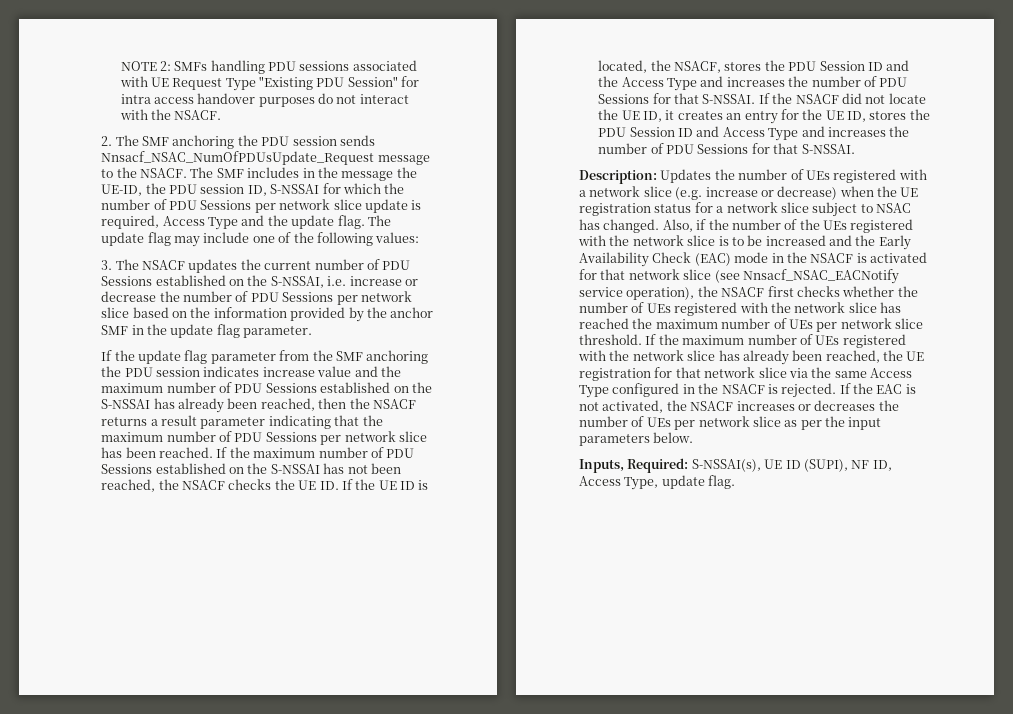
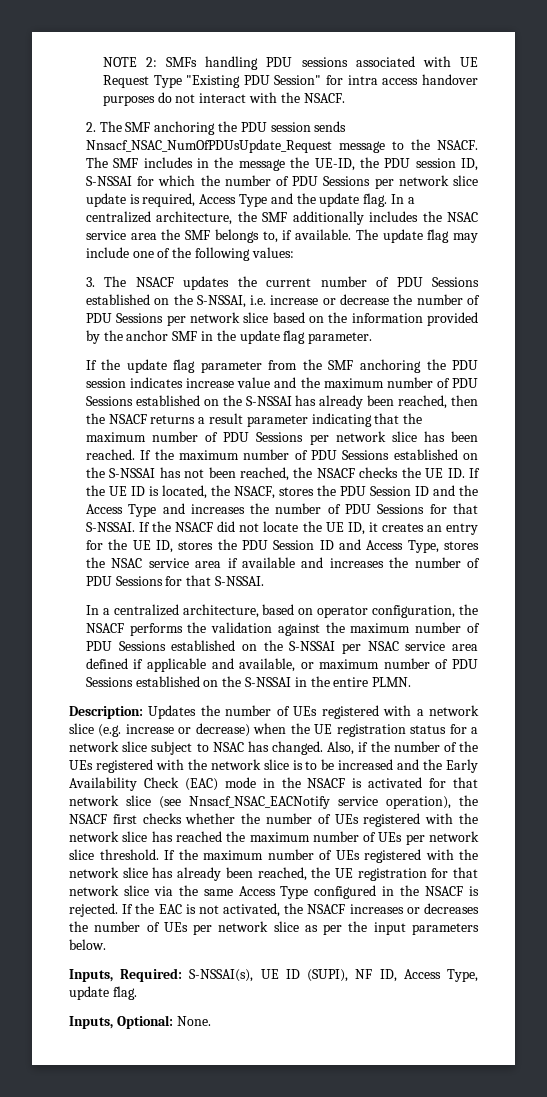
(365, 222) none -> [390,194,415,204] [85,211,479,225] [85,229,352,243] In a centralized architecture, the SMF additionally includes the NSAC service area the SMF belongs to, if available.
[768,128,799,141] Type -> [407,540,479,553] [85,557,295,568] Type, stores the NSAC service area if available
(855, 149) none -> [85,604,478,618] [85,622,480,636] [85,640,479,654] [85,658,478,672] [85,676,412,687] // In a centralized architecture, based on operator configuration, the NSACF performs the validation against the maximum number of PDU Sessions established on the S-NSSAI per NSAC service area defined if applicable and available, or maximum number of PDU Sessions established on the S-NSSAI in the entire PLMN.
(736, 482) none -> [69,1015,211,1029] // Inputs, Optional: None.

